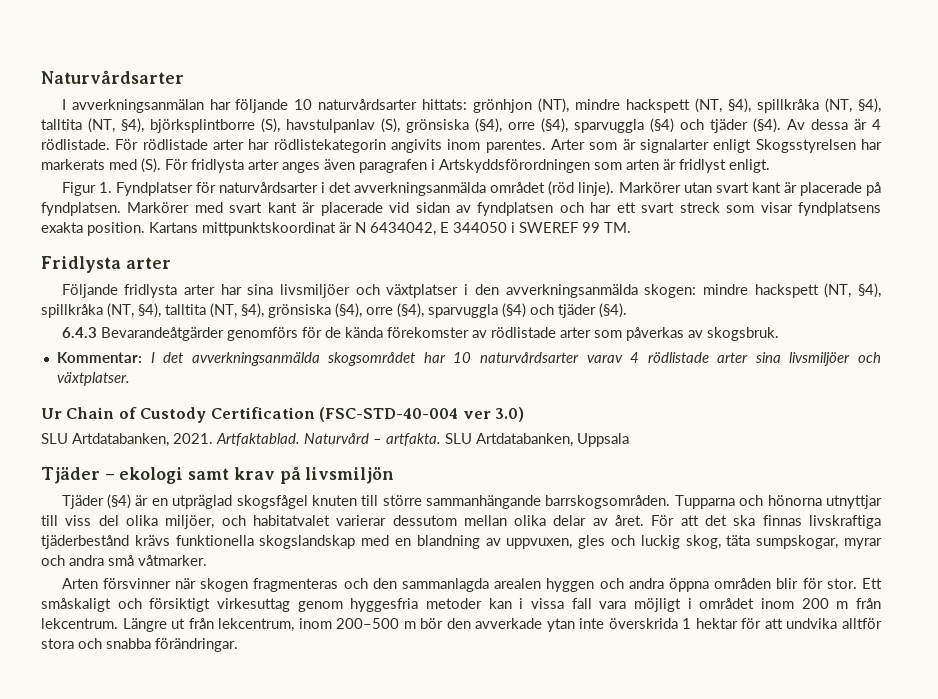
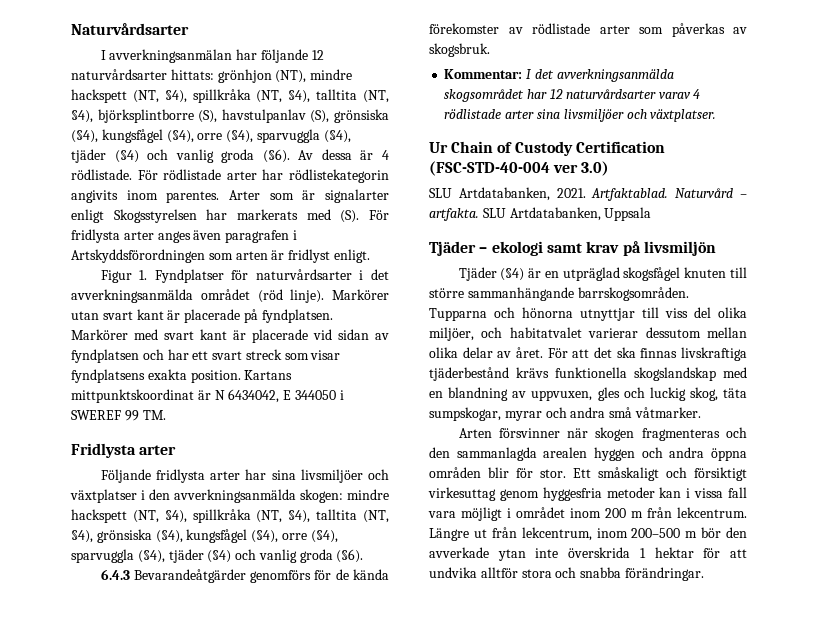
[294,99,313,110] 10 -> [311,50,324,60] 12
[508,118,781,133] orre (§4), sparvuggla (§4) och tjäder (§4). -> [101,129,351,143] [71,149,290,163] kungsfågel (§4), orre (§4), sparvuggla (§4), tjäder (§4) och vanlig groda (§6).
[366,303,627,318] orre (§4), sparvuggla (§4) och tjäder (§4). -> [186,529,338,543] [71,549,364,563] kungsfågel (§4), orre (§4), sparvuggla (§4), tjäder (§4) och vanlig groda (§6).
[453,352,472,363] 10 -> [549,89,563,99] 12

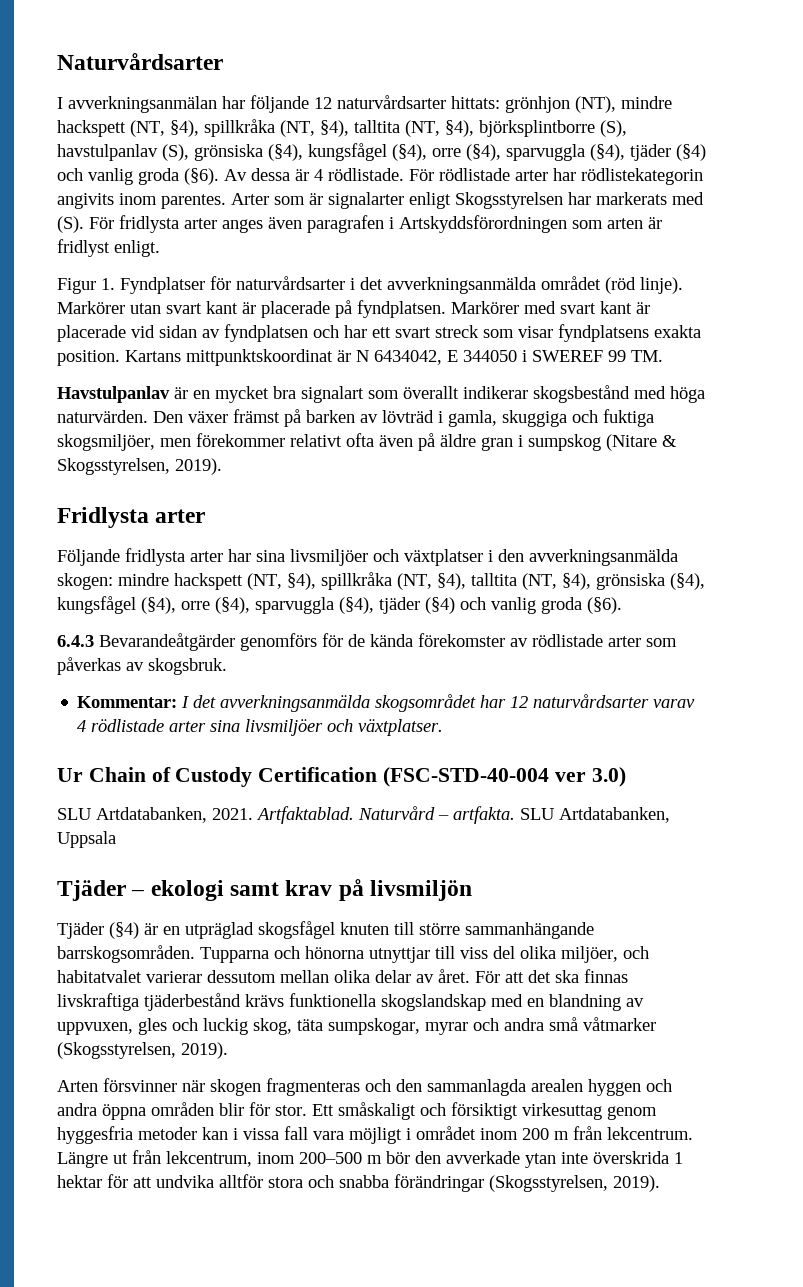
(166, 415) none -> [57,385,705,403] [57,409,654,427] [57,433,677,451] [57,458,222,475] // Havstulpanlav är en mycket bra signalart som överallt indikerar skogsbestånd med höga naturvärden. Den växer främst på barken av lövträd i gamla, skuggiga och fuktiga skogsmiljöer, men förekommer relativt ofta även på äldre gran i sumpskog (Nitare & Skogsstyrelsen, 2019).
[634,407,701,418] våtmarker. -> [583,1017,656,1031] [57,1042,228,1059] våtmarker (Skogsstyrelsen, 2019).
[624,567,704,581] förändringar. -> [394,1174,660,1192] förändringar (Skogsstyrelsen, 2019).

